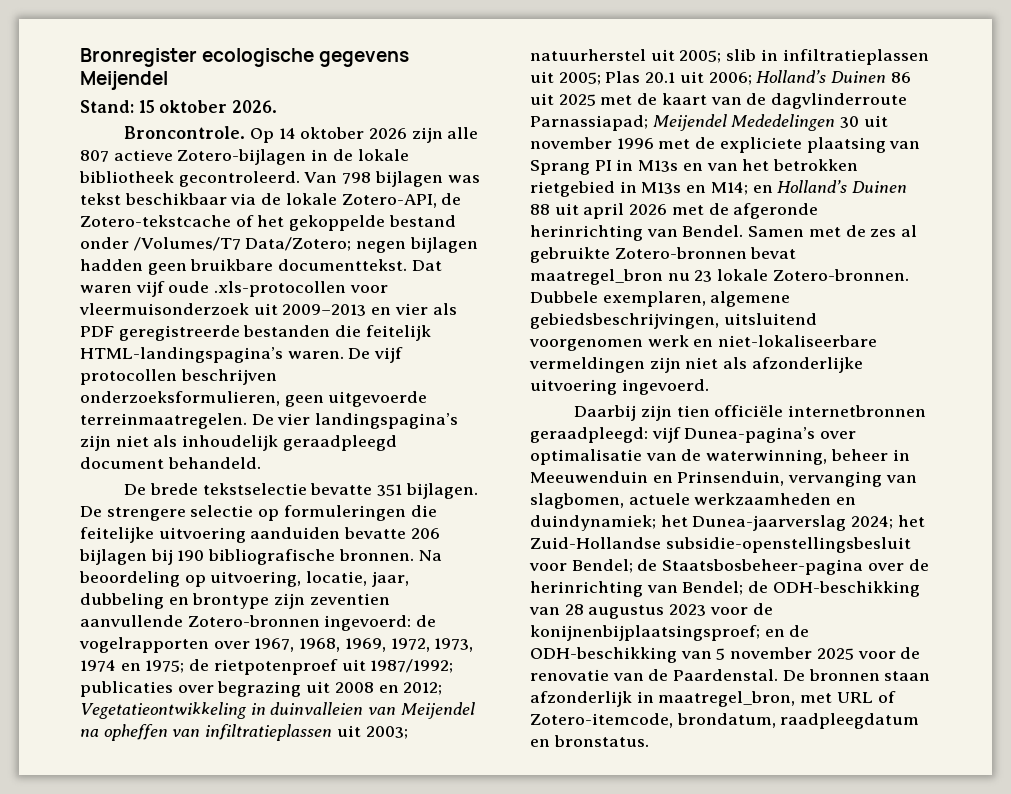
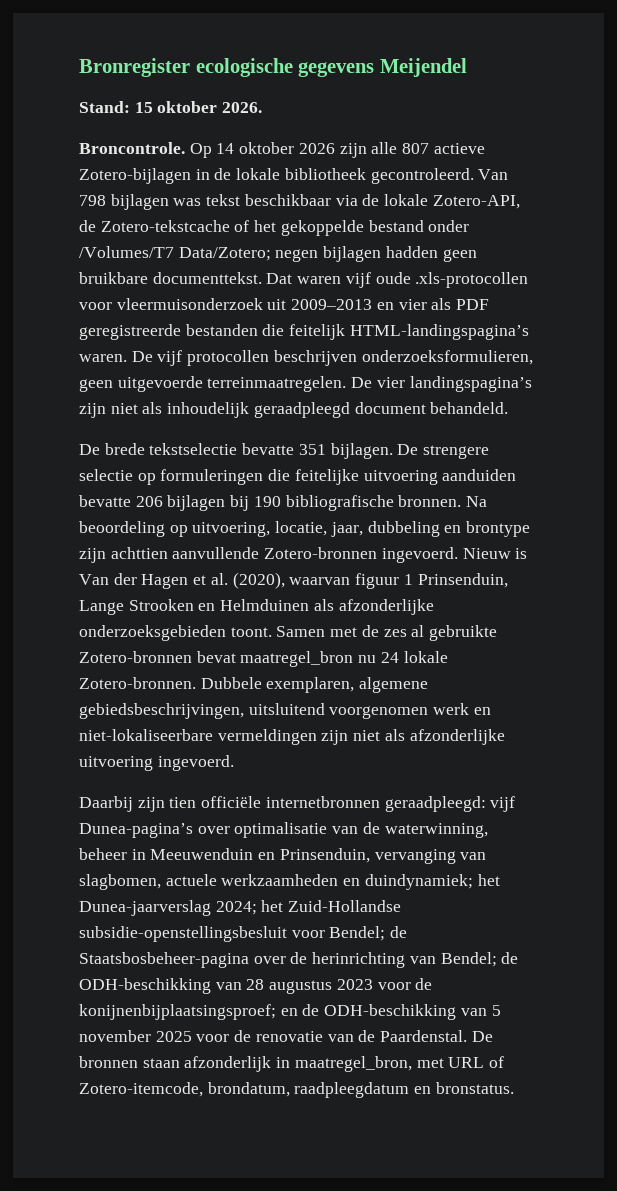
[309,593,390,605] zeventien -> [110,547,168,559] achttien
[324,615,437,631] [79,637,474,653] [80,659,454,675] [80,681,443,697] [80,702,475,719] [80,724,408,741] [530,49,929,65] [530,70,911,85] [530,93,908,109] [530,114,888,131] [530,137,921,153] [530,159,859,175] [530,180,908,197] [530,203,819,219] [530,225,744,241] ingevoerd: de vogelrapporten over 1967, 1968, 1969, 1972, 1973, 1974 en 1975; de rietpotenproef uit 1987/1992; publicaties over begrazing uit 2008 en 2012; Vegetatieontwikkeling in duinvalleien van Meijendel na opheffen van infiltratieplassen uit 2003; natuurherstel uit 2005; slib in infiltratieplassen uit 2005; Plas 20.1 uit 2006; Holland’s Duinen 86 uit 2025 met de kaart van de dagvlinderroute Parnassiapad; Meijendel Mededelingen 30 uit november 1996 met de expliciete plaatsing van Sprang PI in M13s en van het betrokken rietgebied in M13s en M14; en Holland’s Duinen 88 uit april 2026 met de afgeronde herinrichting van Bendel. -> [381,547,528,563] [79,572,508,589] [79,599,434,615] [79,625,272,641] ingevoerd. Nieuw is Van der Hagen et al. (2020), waarvan figuur 1 Prinsenduin, Lange Strooken en Helmduinen als afzonderlijke onderzoeksgebieden toont.
[694,270,713,282] 23 -> [380,652,399,663] 24

